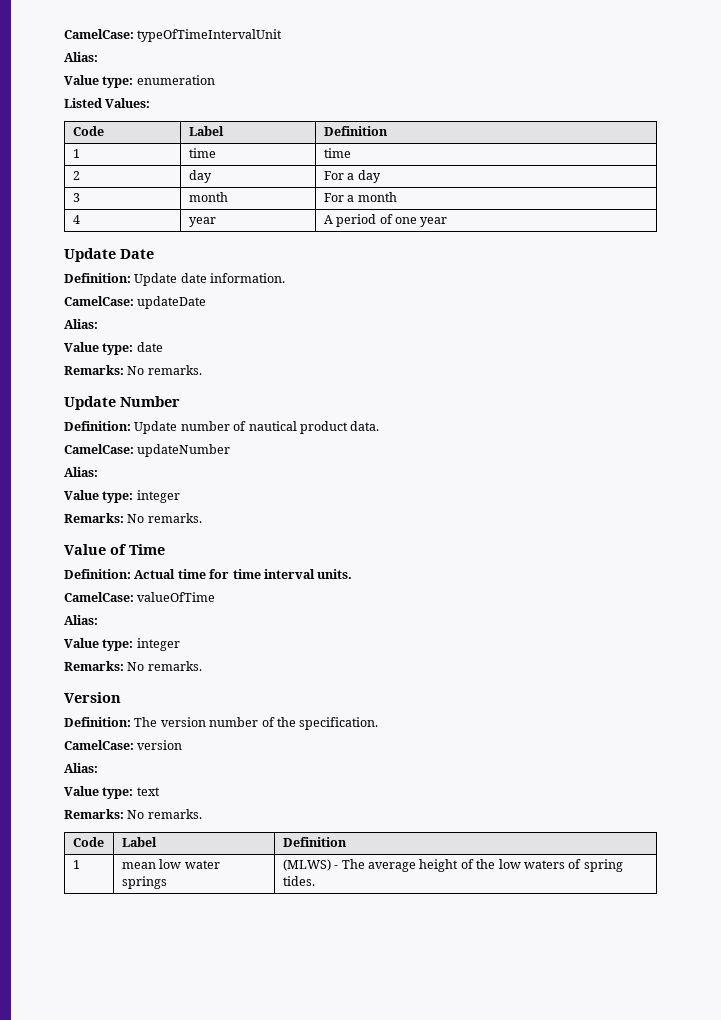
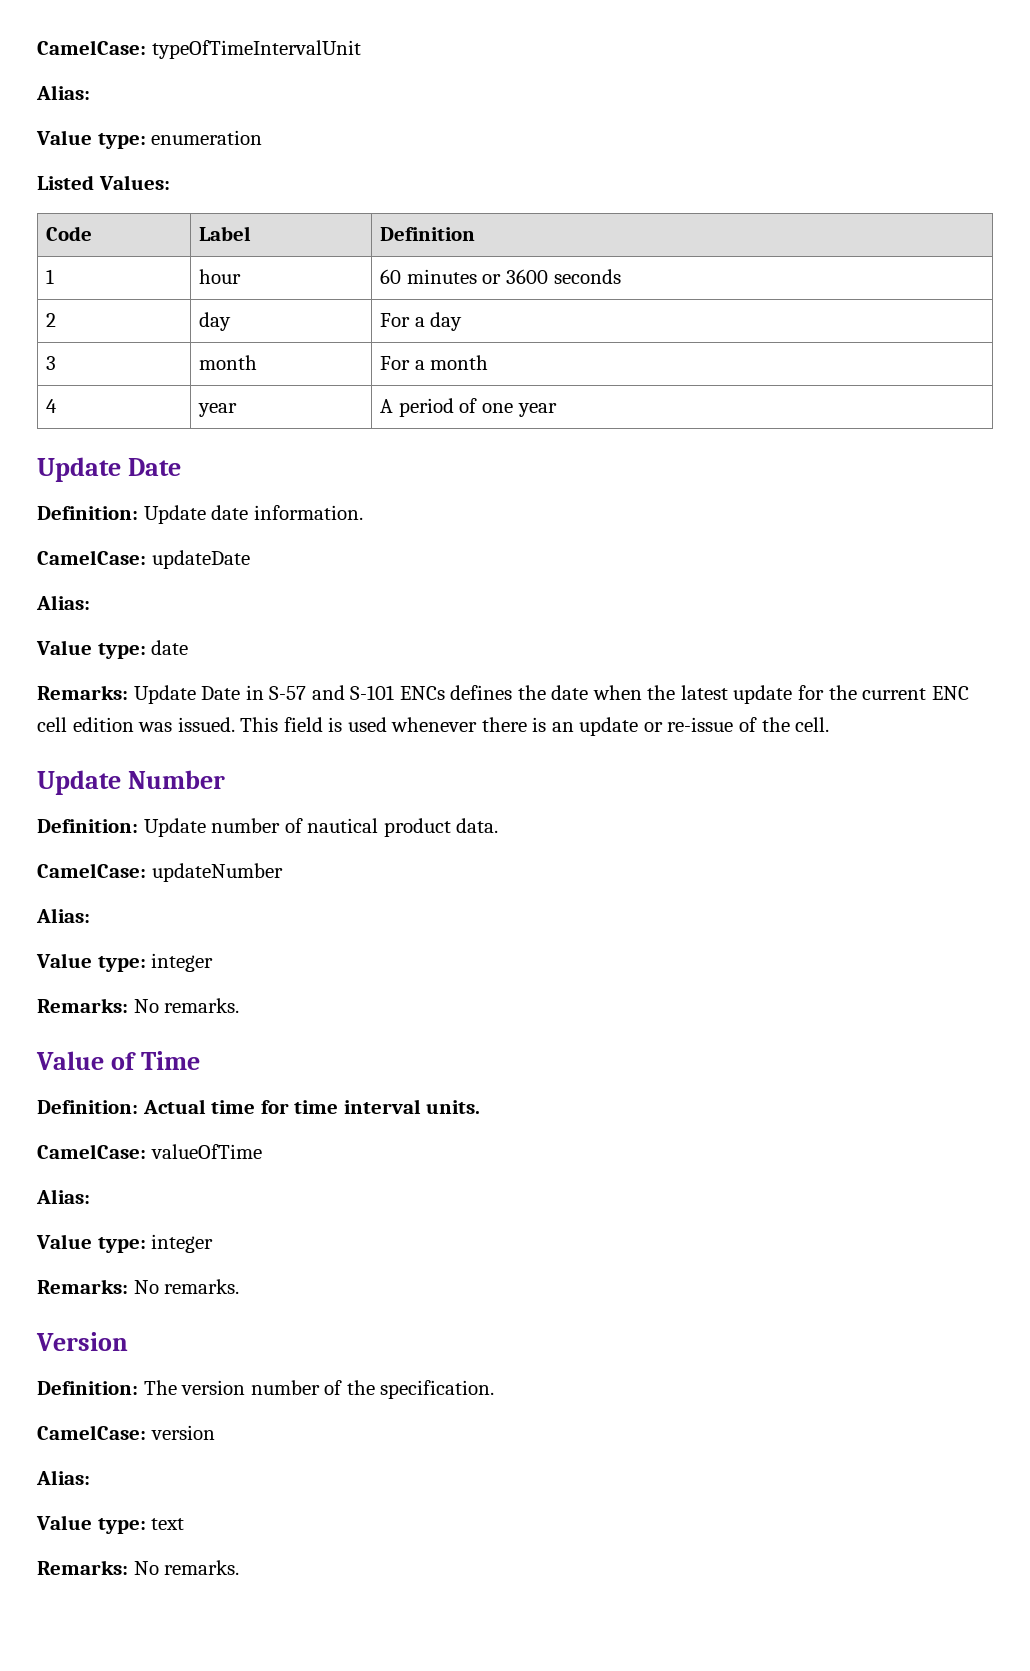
[188,148,216,158] [323,148,351,158] time | time -> [199,269,242,284] [380,269,621,284] hour | 60 minutes or 3600 seconds
[127,365,202,375] No remarks. -> [133,685,969,704] [37,717,830,736] Update Date in S-57 and S-101 ENCs defines the date when the latest update for the current ENC cell edition was issued. This field is used whenever there is an update or re-issue of the cell.
[72,837,104,847] [121,837,157,847] [282,837,347,847] [72,860,80,869] [121,859,220,869] [121,876,167,889] [282,859,623,872] [282,876,315,886] // Code | Label | Definition // 1 | mean low water springs | (MLWS) - The average height of the low waters of spring tides. -> (240, 1567) none

